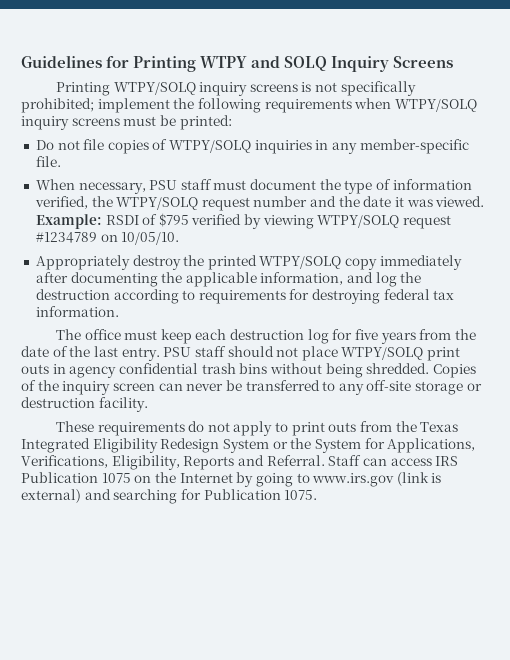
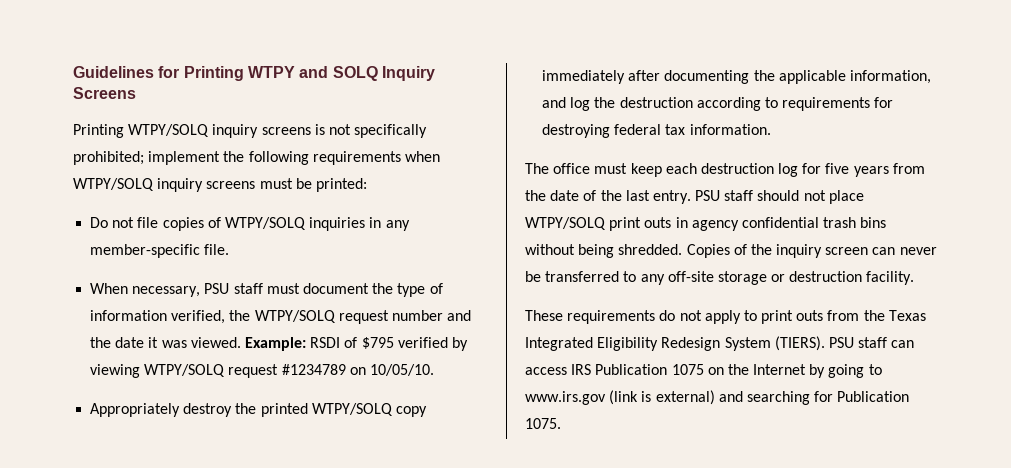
[272,438,476,453] [21,455,362,470] or the System for Applications, Verifications, Eligibility, Reports and Referral. Staff -> [774,336,888,351] (TIERS). PSU staff

